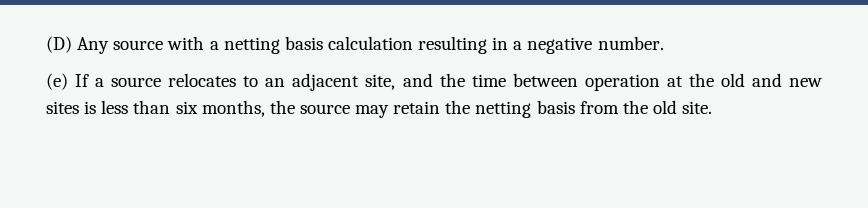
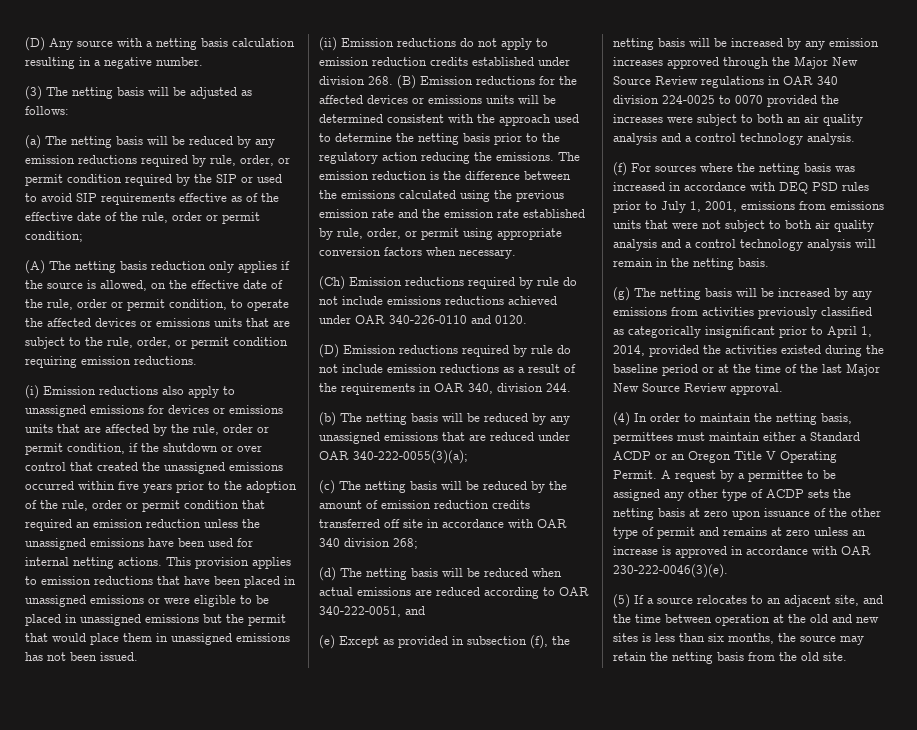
[46,73,68,90] (e) -> [25,86,252,100] [25,106,69,115] [25,135,275,149] [25,155,290,167] [25,174,282,186] [25,193,279,205] [25,212,260,224] [25,231,83,242] [25,260,290,274] [25,280,283,291] [25,299,289,311] [25,318,290,327] [25,337,288,349] [25,356,197,368] [25,385,235,399] [25,405,283,417] [25,424,269,436] [25,443,262,455] [25,462,283,474] [25,481,297,493] [25,500,265,512] [25,519,260,531] [25,538,253,550] [25,557,291,569] [25,576,296,588] [25,595,269,607] [25,614,286,626] [25,633,290,645] [25,652,138,661] [319,37,548,51] [319,57,570,66] [319,75,577,89] [319,95,556,104] [319,114,579,126] [319,133,560,145] [319,152,580,164] [319,171,571,180] [319,190,564,202] [319,209,585,218] [319,228,562,240] [319,247,516,259] [319,276,577,290] [319,296,557,305] [319,315,527,324] [319,344,571,358] [319,364,576,373] [319,383,571,395] [319,412,570,426] [319,432,570,444] [319,450,468,464] [319,480,567,494] [319,500,530,509] [319,519,567,528] [319,538,418,549] [319,567,562,581] [319,587,589,599] [319,606,425,617] [319,635,570,649] [613,38,879,50] [613,56,858,69] [613,76,838,88] [613,95,839,107] [613,114,863,126] [613,133,855,145] [613,162,855,176] [613,182,869,194] [613,201,884,213] [613,220,874,232] [613,239,876,251] [613,258,769,270] [613,287,872,301] [613,307,872,319] [613,326,872,338] [613,345,884,357] [613,363,880,376] [613,383,783,395] [613,412,852,426] [613,432,860,444] [613,451,837,463] [613,470,836,482] [613,489,851,501] [613,508,881,520] [613,527,866,539] [613,546,871,558] [613,564,728,578] [613,594,630,608] (3) The netting basis will be adjusted as follows: // (a) The netting basis will be reduced by any emission reductions required by rule, order, or permit condition required by the SIP or used to avoid SIP requirements effective as of the effective date of the rule, order or permit condition; // (A) The netting basis reduction only applies if the source is allowed, on the effective date of the rule, order or permit condition, to operate the affected devices or emissions units that are subject to the rule, order, or permit condition requiring emission reductions. // (i) Emission reductions also apply to unassigned emissions for devices or emissions units that are affected by the rule, order or permit condition, if the shutdown or over control that created the unassigned emissions occurred within five years prior to the adoption of the rule, order or permit condition that required an emission reduction unless the unassigned emissions have been used for internal netting actions. This provision applies to emission reductions that have been placed in unassigned emissions or were eligible to be placed in unassigned emissions but the permit that would place them in unassigned emissions has not been issued. // (ii) Emission reductions do not apply to emission reduction credits established under division 268. (B) Emission reductions for the affected devices or emissions units will be determined consistent with the approach used to determine the netting basis prior to the regulatory action reducing the emissions. The emission reduction is the difference between the emissions calculated using the previous emission rate and the emission rate established by rule, order, or permit using appropriate conversion factors when necessary. // (Ch) Emission reductions required by rule do not include emissions reductions achieved under OAR 340-226-0110 and 0120. // (D) Emission reductions required by rule do not include emission reductions as a result of the requirements in OAR 340, division 244. // (b) The netting basis will be reduced by any unassigned emissions that are reduced under OAR 340-222-0055(3)(a); // (c) The netting basis will be reduced by the amount of emission reduction credits transferred off site in accordance with OAR 340 division 268; // (d) The netting basis will be reduced when actual emissions are reduced according to OAR 340-222-0051, and // (e) Except as provided in subsection (f), the netting basis will be increased by any emission increases approved through the Major New Source Review regulations in OAR 340 division 224-0025 to 0070 provided the increases were subject to both an air quality analysis and a control technology analysis. // (f) For sources where the netting basis was increased in accordance with DEQ PSD rules prior to July 1, 2001, emissions from emissions units that were not subject to both air quality analysis and a control technology analysis will remain in the netting basis. // (g) The netting basis will be increased by any emissions from activities previously classified as categorically insignificant prior to April 1, 2014, provided the activities existed during the baseline period or at the time of the last Major New Source Review approval. // (4) In order to maintain the netting basis, permittees must maintain either a Standard ACDP or an Oregon Title V Operating Permit. A request by a permittee to be assigned any other type of ACDP sets the netting basis at zero upon issuance of the other type of permit and remains at zero unless an increase is approved in accordance with OAR 230-222-0046(3)(e). // (5)

